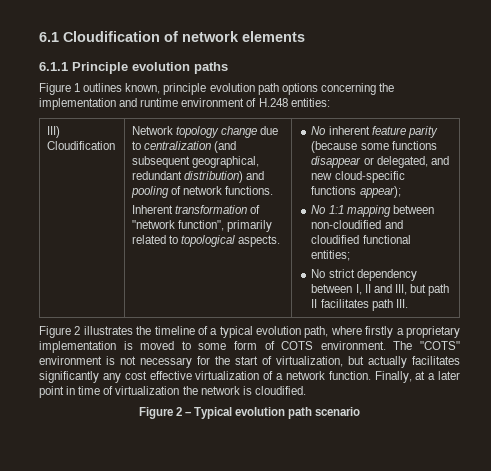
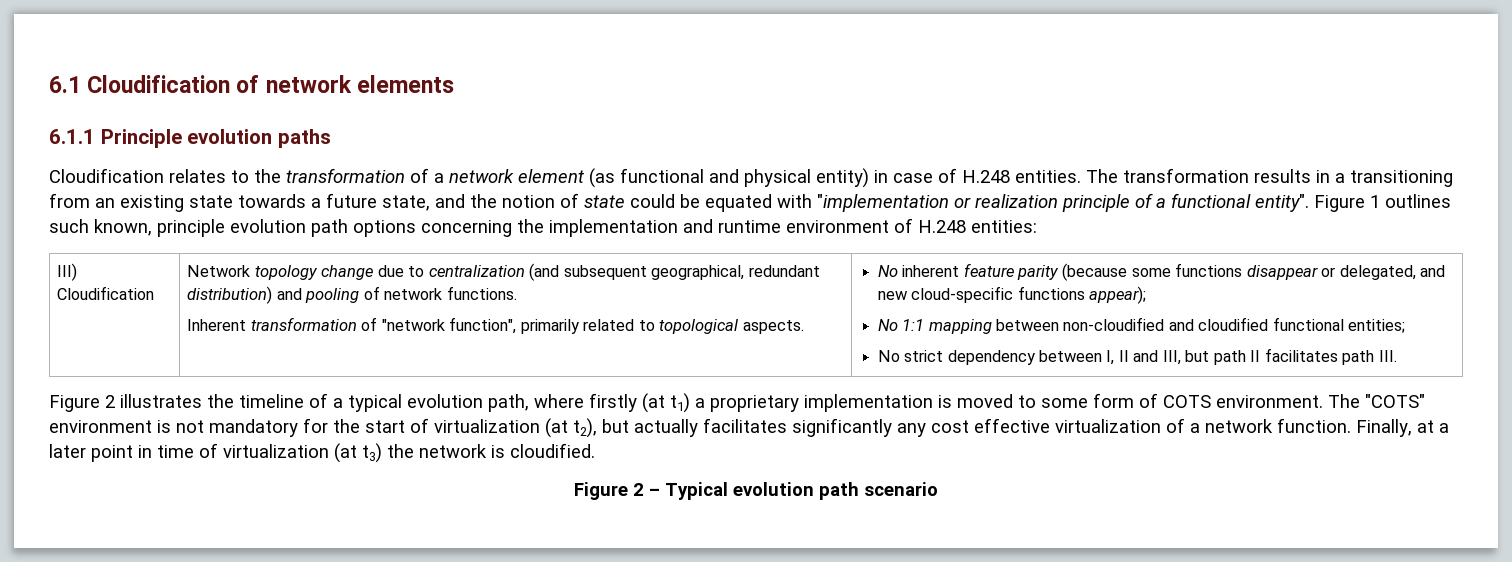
(228, 68) none -> [49,168,1453,188] [49,193,1309,212] Cloudification relates to the transformation of a network element (as functional and physical entity) in case of H.248 entities. The transformation results in a transitioning from an existing state towards a future state, and the notion of state could be equated with "implementation or realization principle of a functional entity".
(123, 87) none -> [49,219,89,233] such
(394, 332) none -> [642,393,690,413] (at t1)
[140,357,192,368] necessary -> [209,419,298,437] mandatory
[276,356,343,367] virtualization, -> [434,418,597,438] virtualization (at t2),
(180, 390) none -> [334,443,382,463] (at t3)

